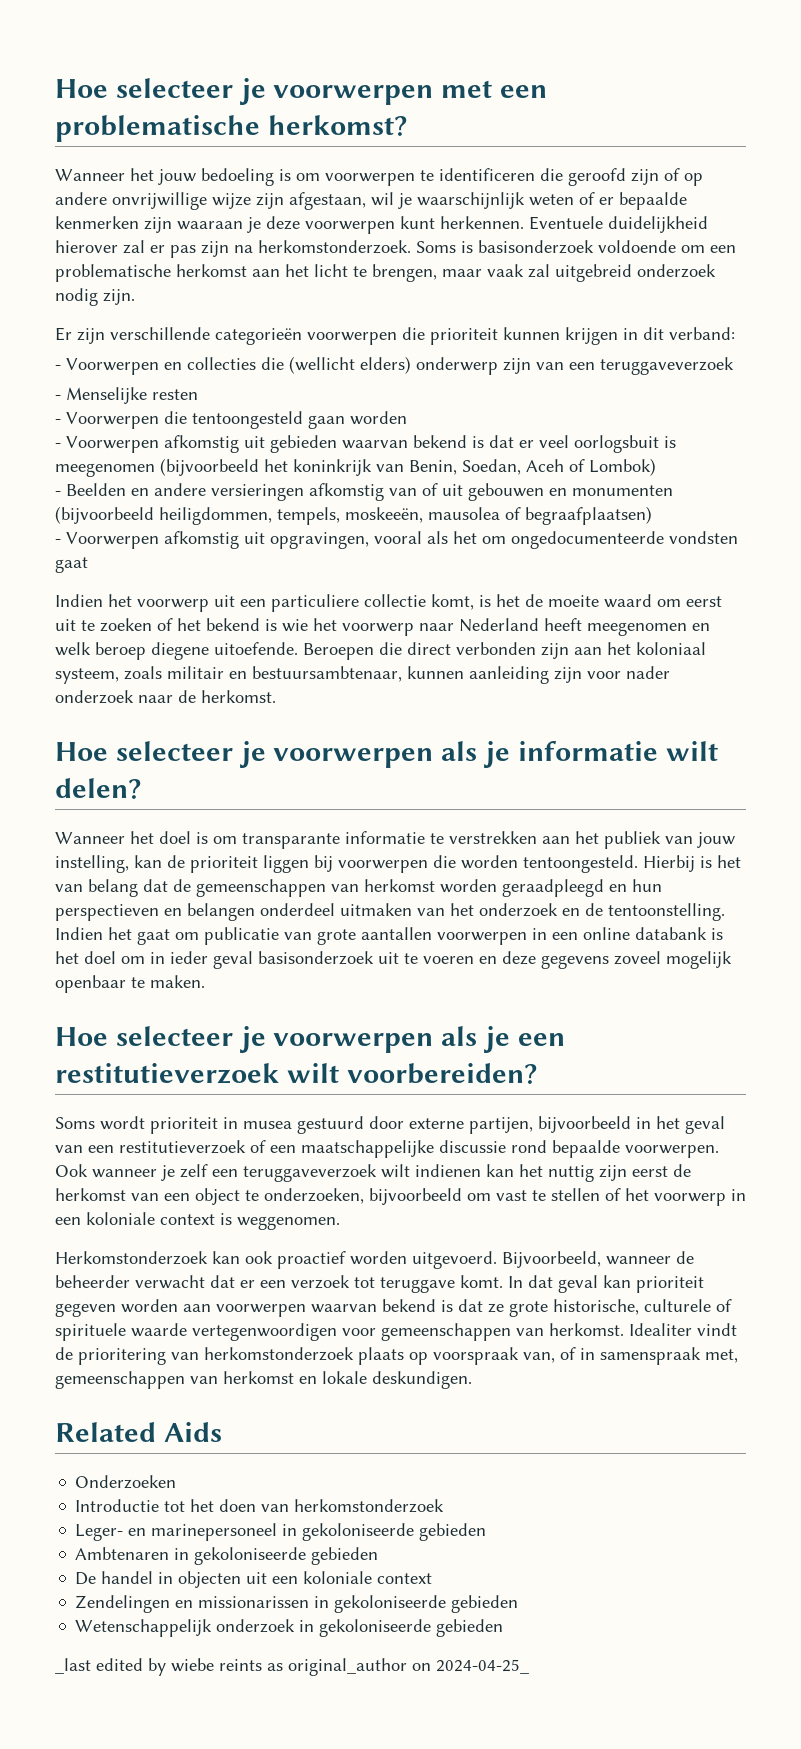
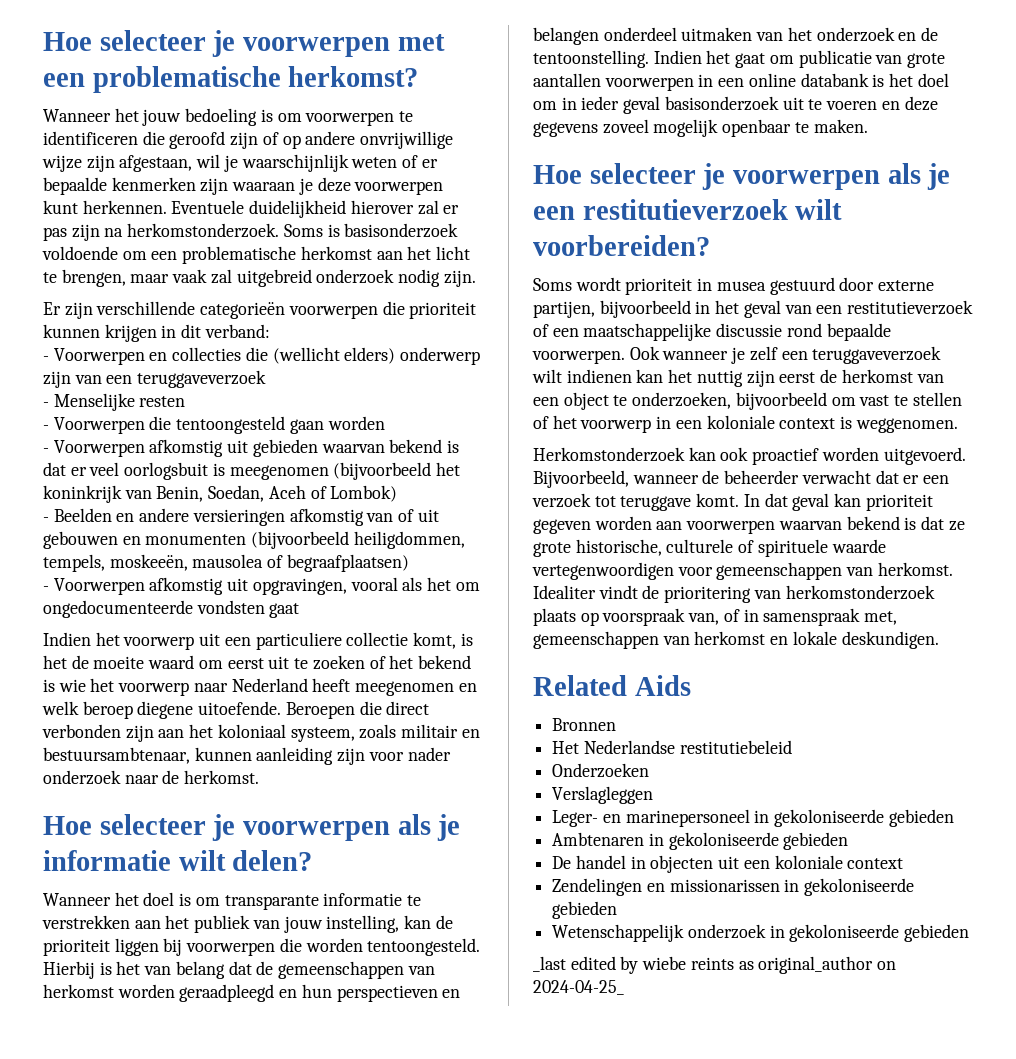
[75,1475,177,1489] [75,1499,445,1513] Onderzoeken // Introductie tot het doen van herkomstonderzoek -> [552,718,617,731] [552,740,792,754] [552,763,650,778] [552,786,654,804] Bronnen // Het Nederlandse restitutiebeleid // Onderzoeken // Verslagleggen

